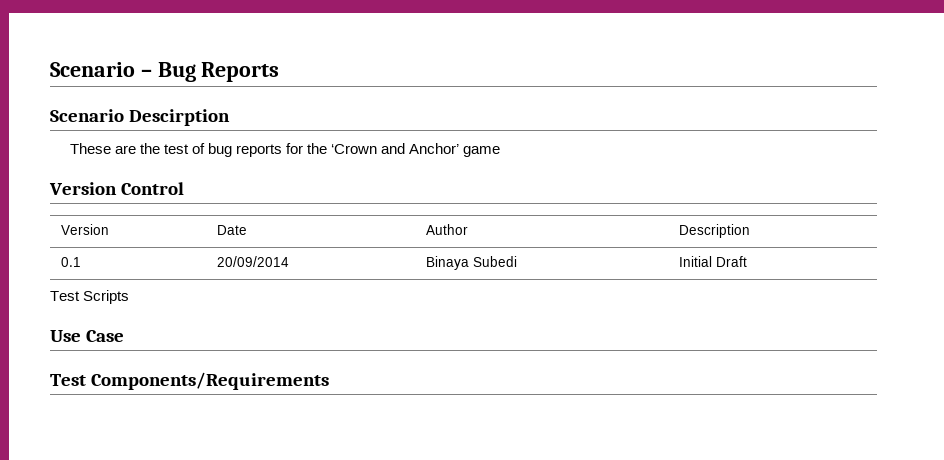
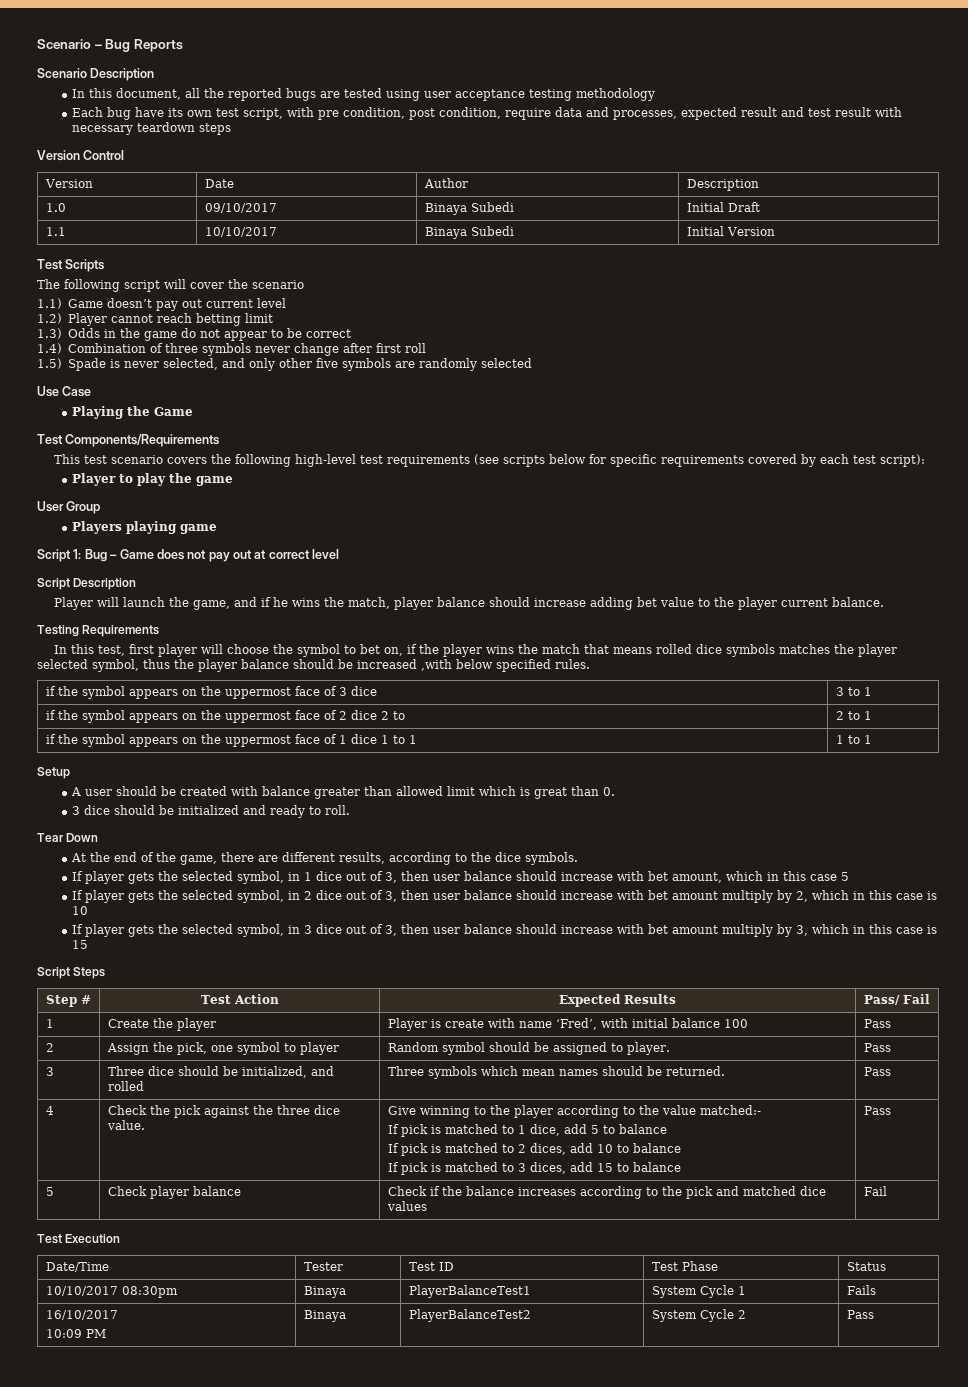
[129,109,231,126] [69,143,501,157] Descirption // These are the test of bug reports for the ‘Crown and Anchor’ game -> [90,68,155,81] [72,88,656,101] [72,107,903,120] [72,122,232,135] Description // In this document, all the reported bugs are tested using user acceptance testing methodology // Each bug have its own test script, with pre condition, post condition, require data and processes, expected result and test result with necessary teardown steps
[60,257,81,267] [216,256,289,267] 0.1 | 20/09/2014 -> [45,203,66,212] [204,203,277,213] 1.0 | 09/10/2017
[50,290,130,304] // Test Scripts -> [45,227,66,236] [204,227,277,237] [424,226,514,239] [686,226,775,236] [37,259,105,272] [37,279,304,292] [37,298,286,311] [37,313,273,326] [37,328,351,341] [37,343,426,356] [37,358,532,371] // 1.1 | 10/10/2017 | Binaya Subedi | Initial Version // Test Scripts // The following script will cover the scenario // 1.1) Game doesn’t pay out current level // 1.2) Player cannot reach betting limit // 1.3) Odds in the game do not appear to be correct // 1.4) Combination of three symbols never change after first roll // 1.5) Spade is never selected, and only other five symbols are randomly selected
(125, 336) none -> [72,406,194,419] // Playing the Game
(330, 381) none -> [53,454,925,467] [72,473,234,486] [37,501,101,514] [72,521,218,534] [37,549,340,562] [37,578,137,590] [53,597,884,610] [37,625,160,637] [53,644,897,657] [37,659,590,672] [45,686,377,699] [835,687,872,696] [45,710,405,723] [835,711,872,720] [45,734,417,747] [835,735,872,744] [37,767,70,779] [71,786,616,799] [72,805,351,818] [37,833,99,842] [71,852,579,865] [72,871,850,884] [72,890,938,903] [72,906,89,915] [72,924,938,937] [72,940,89,949] [37,967,106,979] [46,995,91,1007] [200,994,279,1004] [559,994,676,1007] [864,994,930,1005] [45,1019,54,1028] [107,1018,216,1031] [387,1018,748,1031] [863,1019,891,1028] [45,1043,54,1052] [106,1042,339,1055] [387,1042,670,1055] [863,1043,891,1052] [45,1067,54,1076] [107,1066,334,1078] [107,1081,144,1091] [387,1066,725,1079] [863,1067,891,1076] [45,1106,54,1115] [107,1105,340,1118] [106,1120,145,1130] [387,1105,761,1118] [387,1124,667,1137] [387,1143,681,1156] [387,1162,681,1175] [863,1106,891,1115] [45,1187,54,1196] [107,1186,241,1199] [387,1186,826,1199] [386,1201,427,1211] [863,1186,887,1196] [37,1234,121,1244] [45,1262,109,1272] [303,1262,343,1271] [408,1262,454,1271] [651,1261,718,1271] [846,1262,886,1271] [45,1286,178,1298] [303,1286,346,1298] [408,1285,531,1298] [651,1285,746,1298] [846,1285,876,1295] [45,1310,118,1320] [45,1329,106,1338] [303,1310,346,1322] [408,1309,531,1322] [651,1309,746,1322] [846,1310,874,1319] // This test scenario covers the following high-level test requirements (see scripts below for specific requirements covered by each test script): // Player to play the game // User Group // Players playing game // Script 1: Bug – Game does not pay out at correct level // Script Description // Player will launch the game, and if he wins the match, player balance should increase adding bet value to the player current balance. // Testing Requirements // In this test, first player will choose the symbol to bet on, if the player wins the match that means rolled dice symbols matches the player selected symbol, thus the player balance should be increased ,with below specified rules. // if the symbol appears on the uppermost face of 3 dice | 3 to 1 // if the symbol appears on the uppermost face of 2 dice 2 to | 2 to 1 // if the symbol appears on the uppermost face of 1 dice 1 to 1 | 1 to 1 // Setup // A user should be created with balance greater than allowed limit which is great than 0. // 3 dice should be initialized and ready to roll. // Tear Down // At the end of the game, there are different results, according to the dice symbols. // If player gets the selected symbol, in 1 dice out of 3, then user balance should increase with bet amount, which in this case 5 // If player gets the selected symbol, in 2 dice out of 3, then user balance should increase with bet amount multiply by 2, which in this case is 10 // If player gets the selected symbol, in 3 dice out of 3, then user balance should increase with bet amount multiply by 3, which in this case is 15 // Script Steps // Step # | Test Action | Expected Results | Pass/ Fail // 1 | Create the player | Player is create with name ‘Fred’, with initial balance 100 | Pass // 2 | Assign the pick, one symbol to player | Random symbol should be assigned to player. | Pass // 3 | Three dice should be initialized, and rolled | Three symbols which mean names should be returned. | Pass // 4 | Check the pick against the three dice value. | Give winning to the player according to the value matched:- // If pick is matched to 1 dice, add 5 to balance // If pick is matched to 2 dices, add 10 to balance // If pick is matched to 3 dices, add 15 to balance | Pass // 5 | Check player balance | Check if the balance increases according to the pick and matched dice values | Fail // Test Execution // Date/Time | Tester | Test ID | Test Phase | Status // 10/10/2017 08:30pm | Binaya | PlayerBalanceTest1 | System Cycle 1 | Fails // 16/10/2017 // 10:09 PM | Binaya | PlayerBalanceTest2 | System Cycle 2 | Pass

